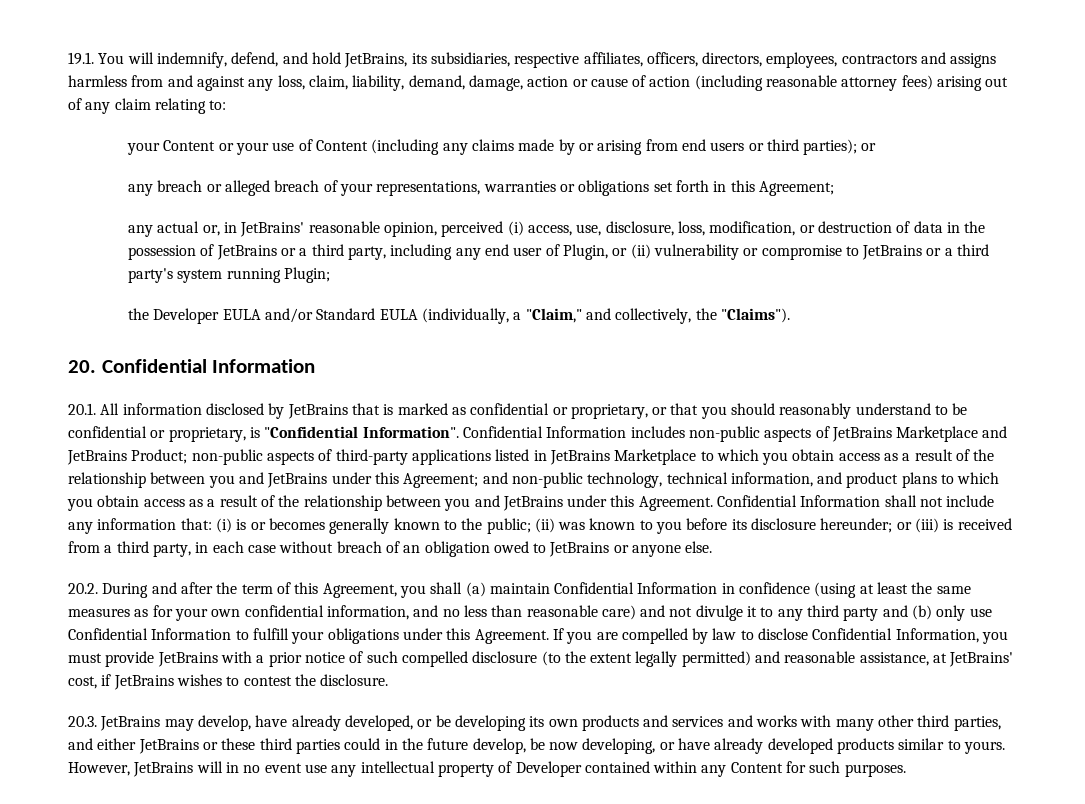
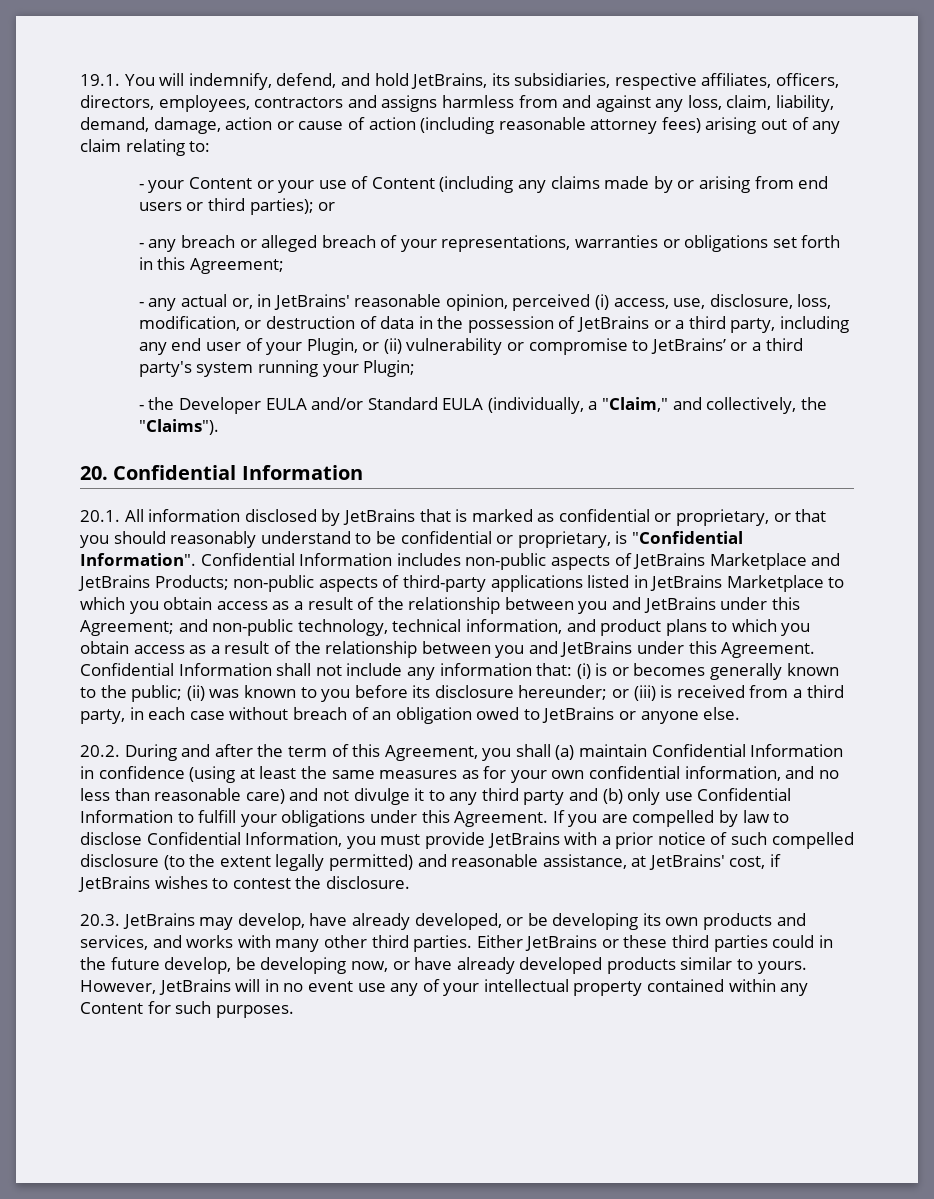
(227, 105) none -> [138,184,144,189] -
(877, 147) none -> [138,243,144,248] -
(834, 188) none -> [138,302,144,307] -
(560, 250) none -> [266,342,303,355] your
[862,245,923,260] JetBrains -> [650,338,726,354] JetBrains’
(281, 275) none -> [322,364,359,377] your
(331, 275) none -> [138,405,144,410] -
[131,449,188,464] Product; -> [154,575,229,590] Products;
[672,716,724,727] services -> [80,935,148,950] services,
[953,716,1001,731] [68,738,137,750] parties, and either -> [413,935,523,952] parties. Either
[549,738,656,754] now developing, -> [260,957,388,974] developing now,
[360,761,582,777] intellectual property of Developer -> [422,979,643,996] of your intellectual property

